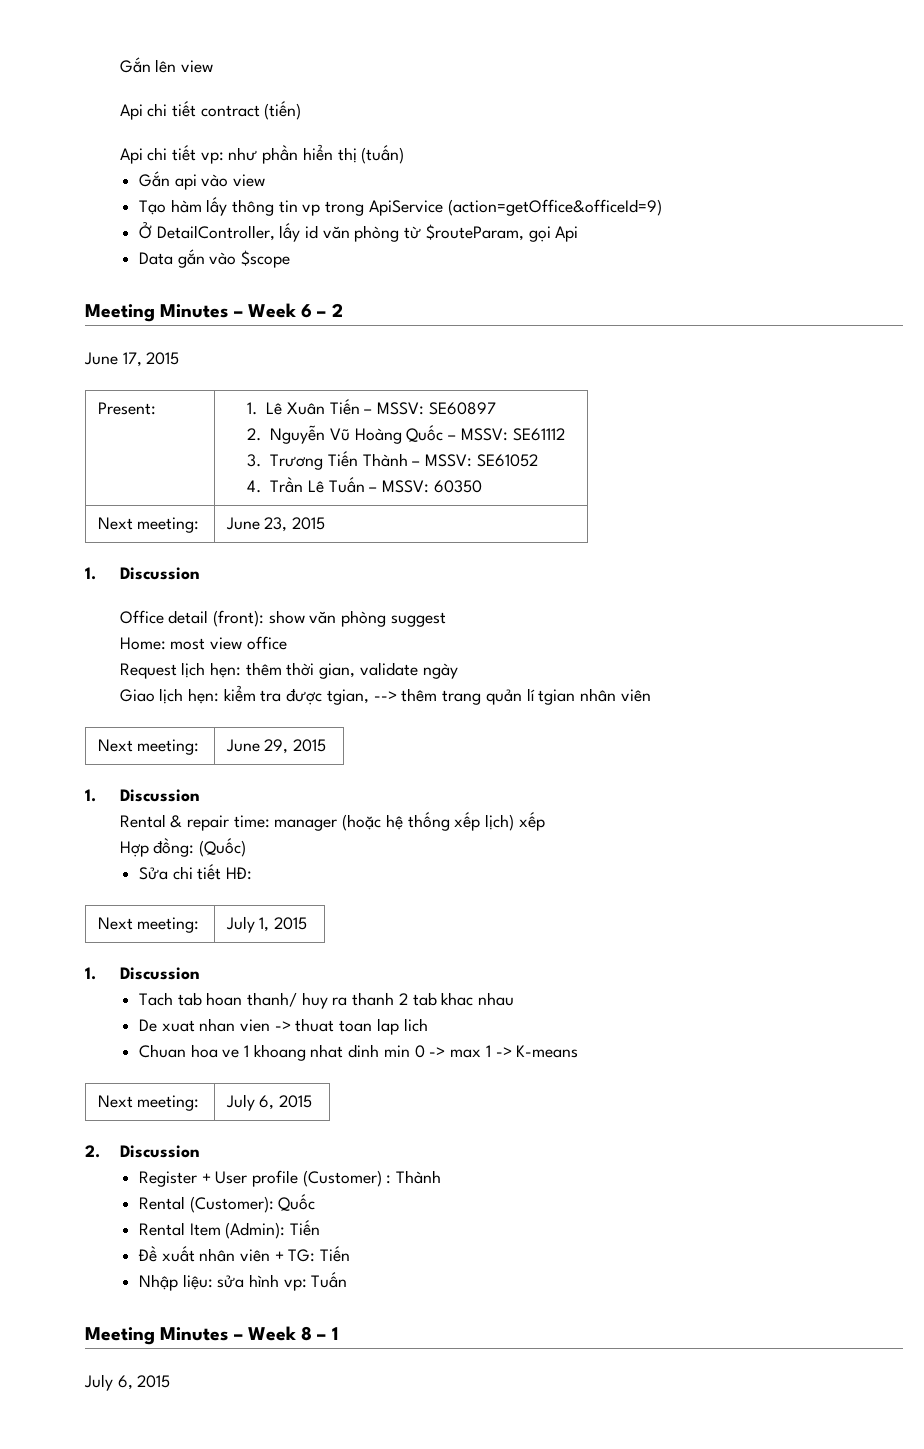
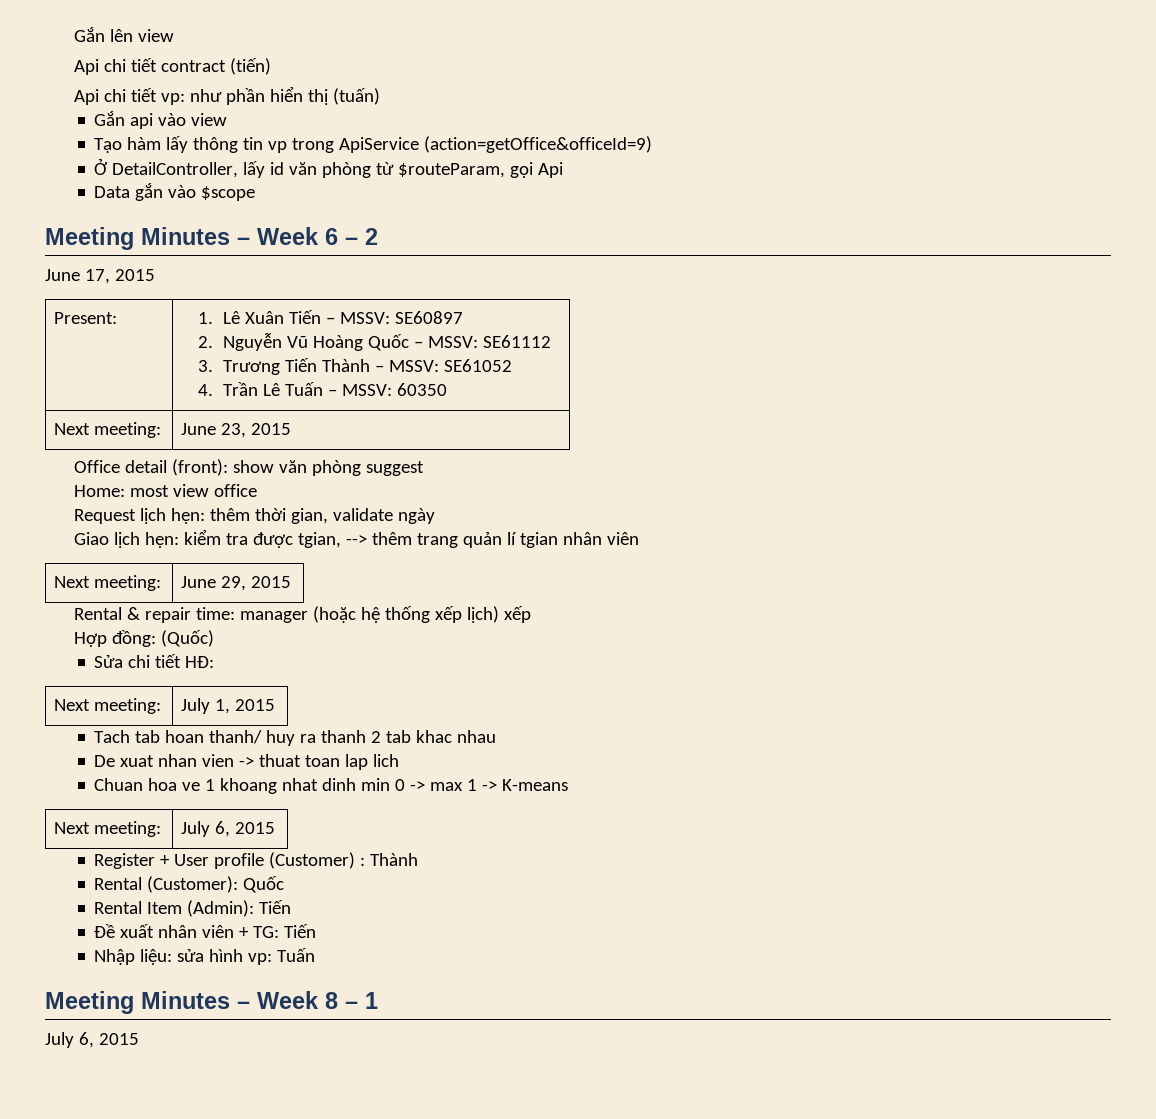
[85,567,200,580] // 1. Discussion -> (291, 429) none
[85,789,200,802] // 1. Discussion -> (291, 582) none
[85,967,200,980] // 1. Discussion -> (275, 705) none
[85,1145,200,1158] // 2. Discussion -> (275, 828) none

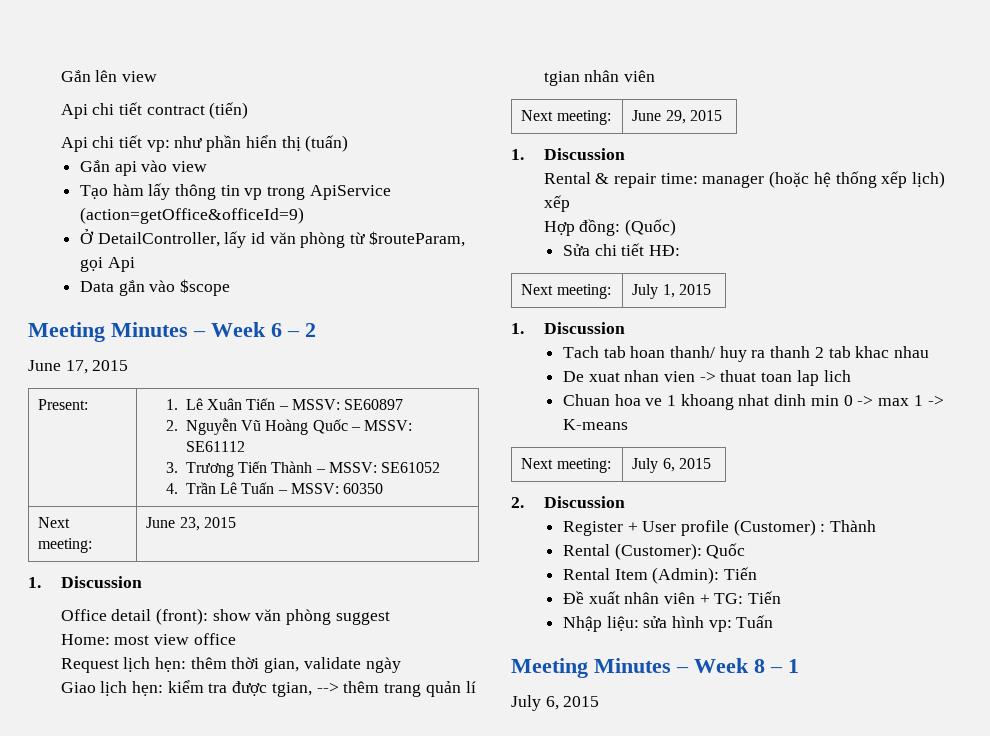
(291, 429) none -> [28,576,142,588] // 1. Discussion
(291, 582) none -> [511,148,625,160] // 1. Discussion
(275, 705) none -> [511,322,625,334] // 1. Discussion
(275, 828) none -> [511,496,625,508] // 2. Discussion

